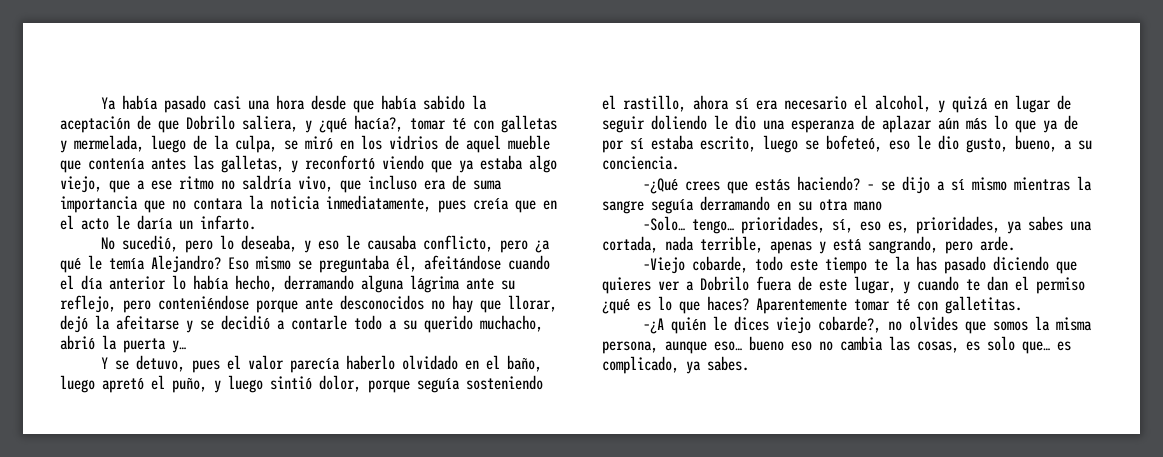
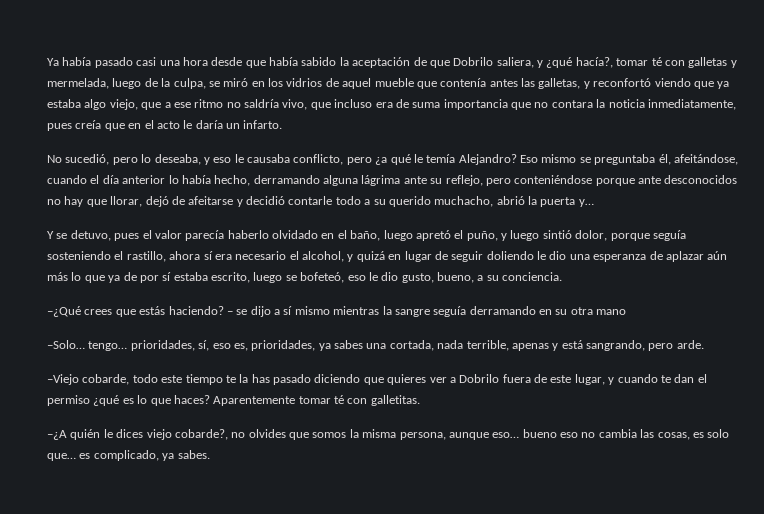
[424,255,501,270] afeitándose -> [673,154,738,165] afeitándose,
[95,315,110,330] la -> [171,196,185,205] de
[200,315,285,330] se decidió a -> [246,196,285,205] decidió

